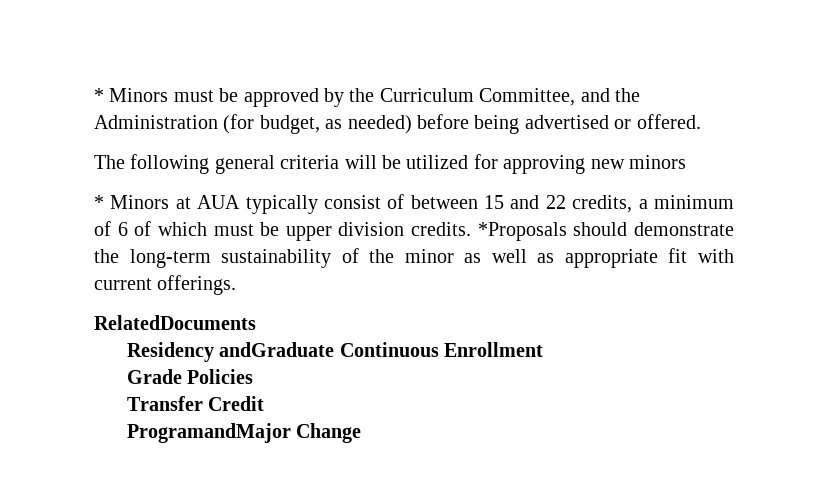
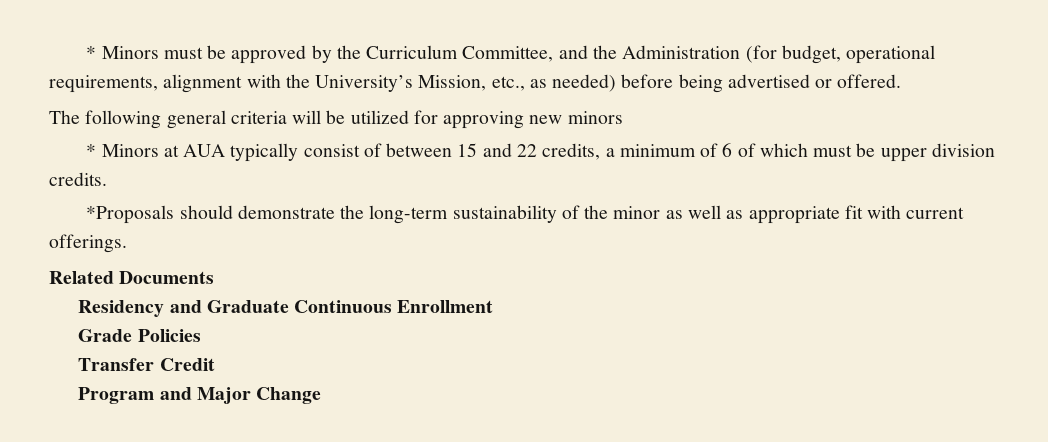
(320, 124) none -> [846,45,936,64] [49,74,525,93] operational requirements, alignment with the University’s Mission, etc.,
(472, 229) none -> (107, 179) //
[94,315,256,330] RelatedDocuments -> [49,271,215,284] Related Documents
[219,342,335,357] andGraduate -> [169,300,289,313] and Graduate
[126,423,291,443] ProgramandMajor -> [78,387,251,404] Program and Major

